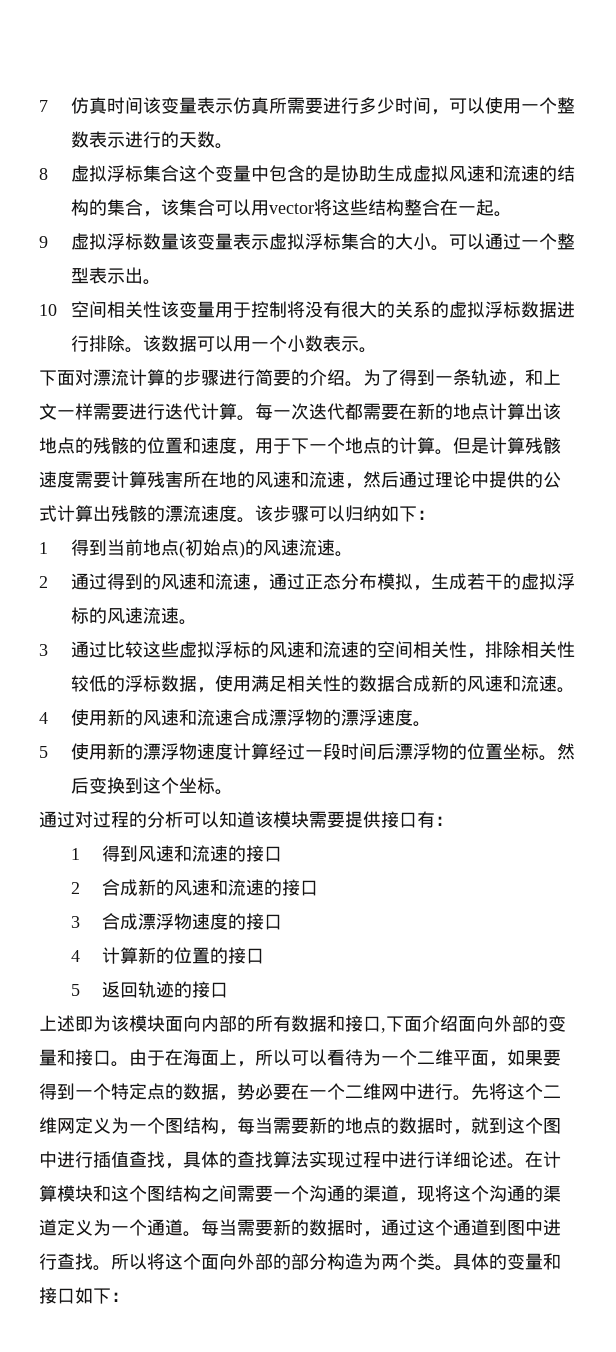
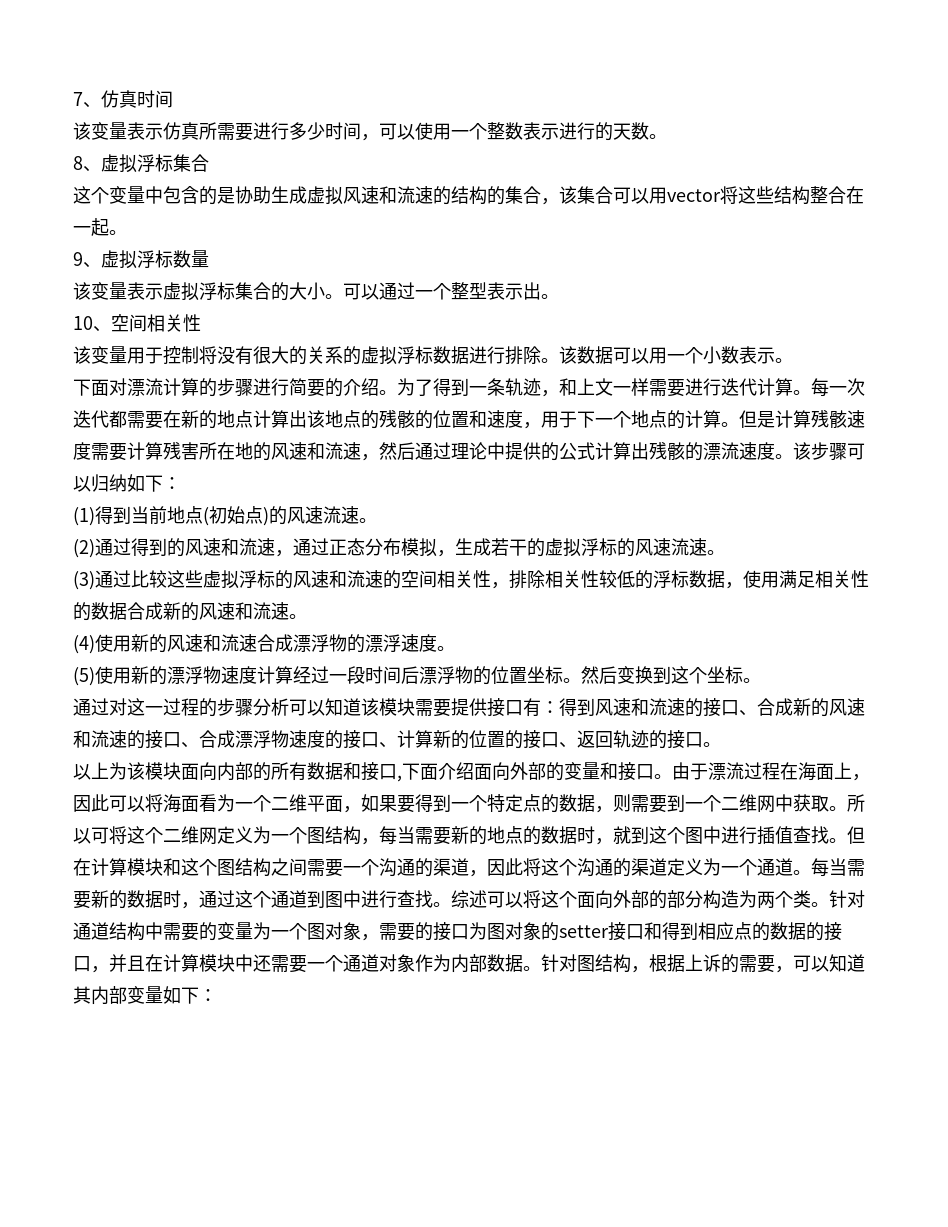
(48, 106) none -> [83,102,101,108] 、
(143, 105) none -> (173, 99) //
[70,165,179,182] 虚拟浮标集合 -> [83,154,209,173] 、虚拟浮标集合 //
(48, 242) none -> [83,262,101,268] 、
(179, 241) none -> (209, 259) //
[70,301,161,318] 空间相关性 -> [93,314,201,332] 、空间相关性 //
[39,542,48,554] 1 -> [73,507,95,526] (1)
[39,576,48,588] 2 -> [73,539,95,558] (2)
[39,644,48,656] 3 -> [73,571,95,590] (3)
[39,712,48,724] 4 -> [73,635,95,654] (4)
[39,746,48,758] 5 -> [73,667,95,686] (5)
[93,811,147,828] 过程的 -> [127,698,253,717] 这一过程的步骤
[70,848,80,860] // 1 -> (559, 707) none
[70,882,80,894] // 2 -> [739,710,757,716] 、
[70,916,80,928] // 3 -> [181,742,199,748] 、
[70,950,80,962] // 4 -> [379,742,397,748] 、
[70,984,80,996] // 5 -> [559,742,577,748] 、
[39,1015,93,1032] // 上述即 -> [703,742,721,747] [73,762,109,780] 。 // 以上
(165, 1058) none -> [708,762,780,780] 漂流过程
[255,1049,363,1066] 所以可以看待 -> [73,794,217,813] 因此可以将海面看
[237,1083,309,1100] 势必要在 -> [613,794,685,813] 则需要到
[417,1083,489,1101] 进行。先 -> [793,794,865,812] [73,827,109,844] 获取。所以可
[165,1151,525,1169] ，具体的查找算法实现过程中进行详细论述。 -> [829,826,865,844] 。但
[417,1186,435,1202] 现 -> [487,858,523,876] 因此
[111,1253,129,1270] 所 -> [451,890,505,909] 综述可
[453,1253,561,1270] [39,1287,75,1304] 具体的变量和接口 -> [829,890,865,908] [73,922,842,941] [73,954,865,973] [73,986,163,1005] 针对通道结构中需要的变量为一个图对象，需要的接口为图对象的setter接口和得到相应点的数据的接口，并且在计算模块中还需要一个通道对象作为内部数据。针对图结构，根据上诉的需要，可以知道其内部变量

